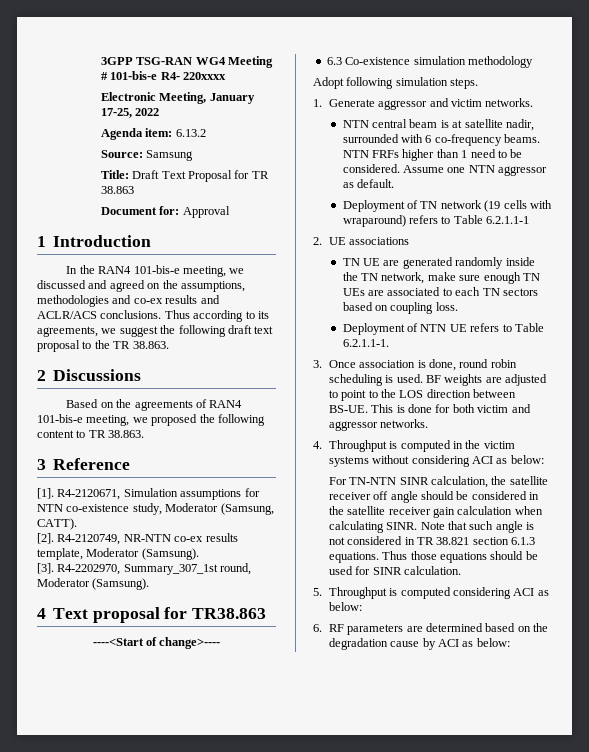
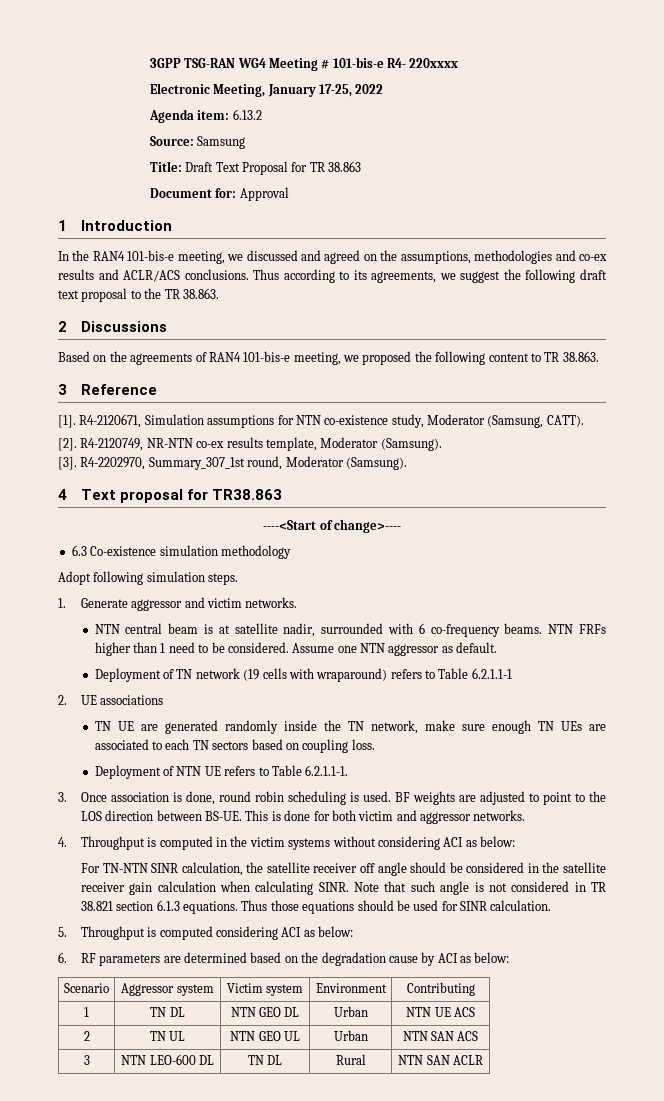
(510, 642) none -> [64,983,109,993] [121,983,214,996] [226,983,304,996] [315,983,387,993] [406,982,475,996] [84,1007,89,1017] [150,1007,185,1017] [230,1007,300,1017] [333,1006,368,1017] [406,1007,475,1017] [83,1031,90,1041] [149,1031,186,1041] [230,1031,300,1041] [333,1030,368,1041] [402,1031,479,1041] [83,1055,90,1065] [121,1054,214,1065] [247,1055,283,1065] [335,1054,366,1065] [398,1055,483,1065] // Scenario | Aggressor system | Victim system | Environment | Contributing // 1 | TN DL | NTN GEO DL | Urban | NTN UE ACS // 2 | TN UL | NTN GEO UL | Urban | NTN SAN ACS // 3 | NTN LEO-600 DL | TN DL | Rural | NTN SAN ACLR

